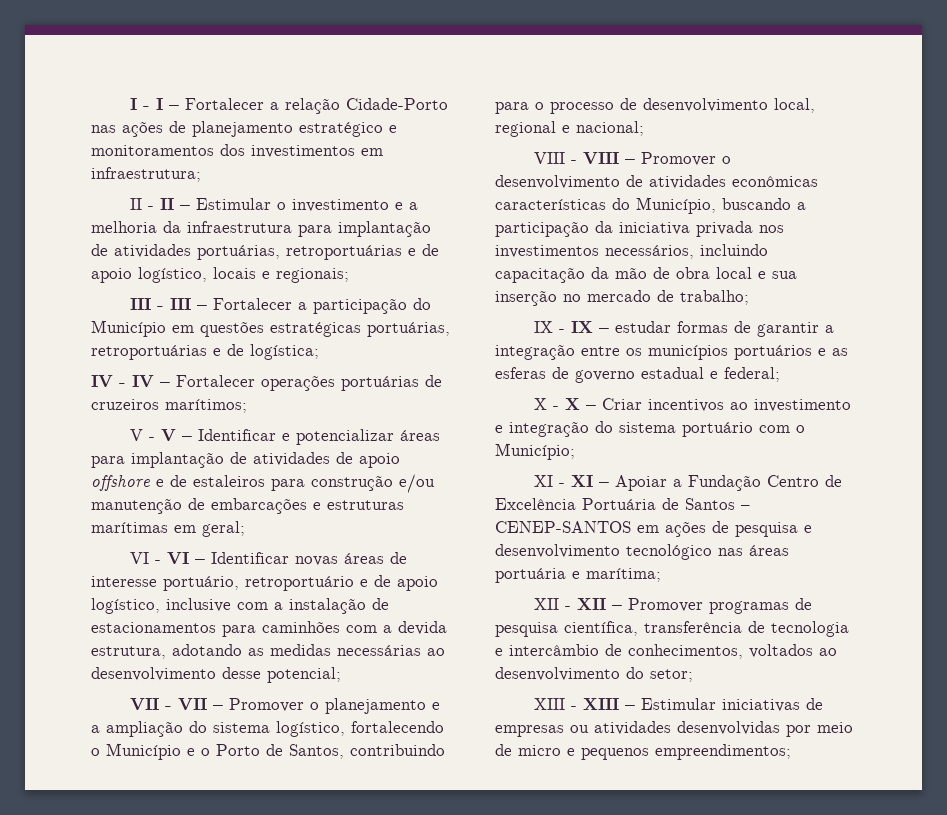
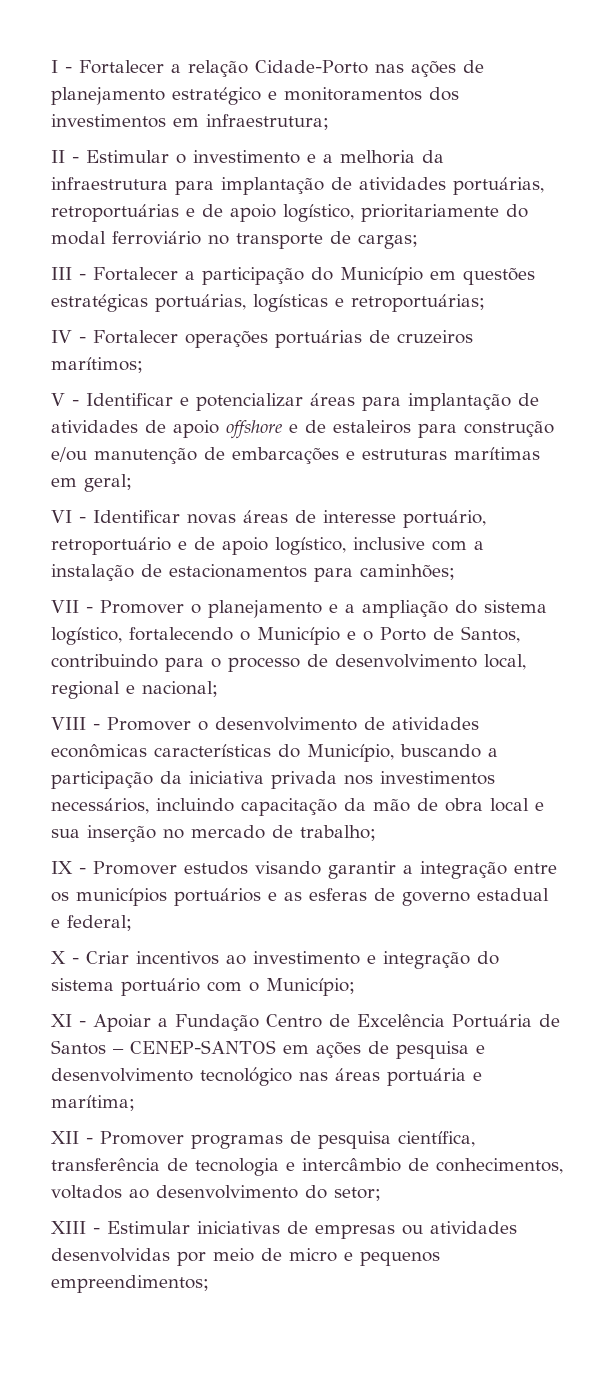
[129,98,179,110] I - I – -> [51,60,72,73] I -
[159,198,190,210] II – -> (79, 160) none
[213,267,349,283] [129,298,207,310] locais e regionais; // III - III – -> [361,204,528,222] [51,231,418,249] [51,267,86,280] prioritariamente do modal ferroviário no transporte de cargas; // III -
[91,344,319,360] [91,375,170,387] retroportuárias e de logística; // IV - IV – -> [253,294,485,312] [51,330,86,343] logísticas e retroportuárias; // IV -
[160,429,192,441] V – -> (79, 403) none
[166,552,205,564] VI – -> (86, 520) none
[262,621,447,635] [91,644,445,659] [91,667,341,683] [129,698,223,710] caminhões com a devida estrutura, adotando as medidas necessárias ao desenvolvimento desse potencial; // VII - VII – -> [360,564,455,580] [51,600,93,613] caminhões; // VII -
[582,152,635,164] VIII – -> (100, 727) none
[570,321,751,333] IX – estudar formas de -> [93,861,321,875] Promover estudos visando
[564,398,596,410] X – -> (79, 961) none
[570,475,609,487] XI – -> (86, 1024) none
[576,598,622,610] XII – -> (93, 1141) none
[582,698,635,710] XIII – -> (100, 1231) none

